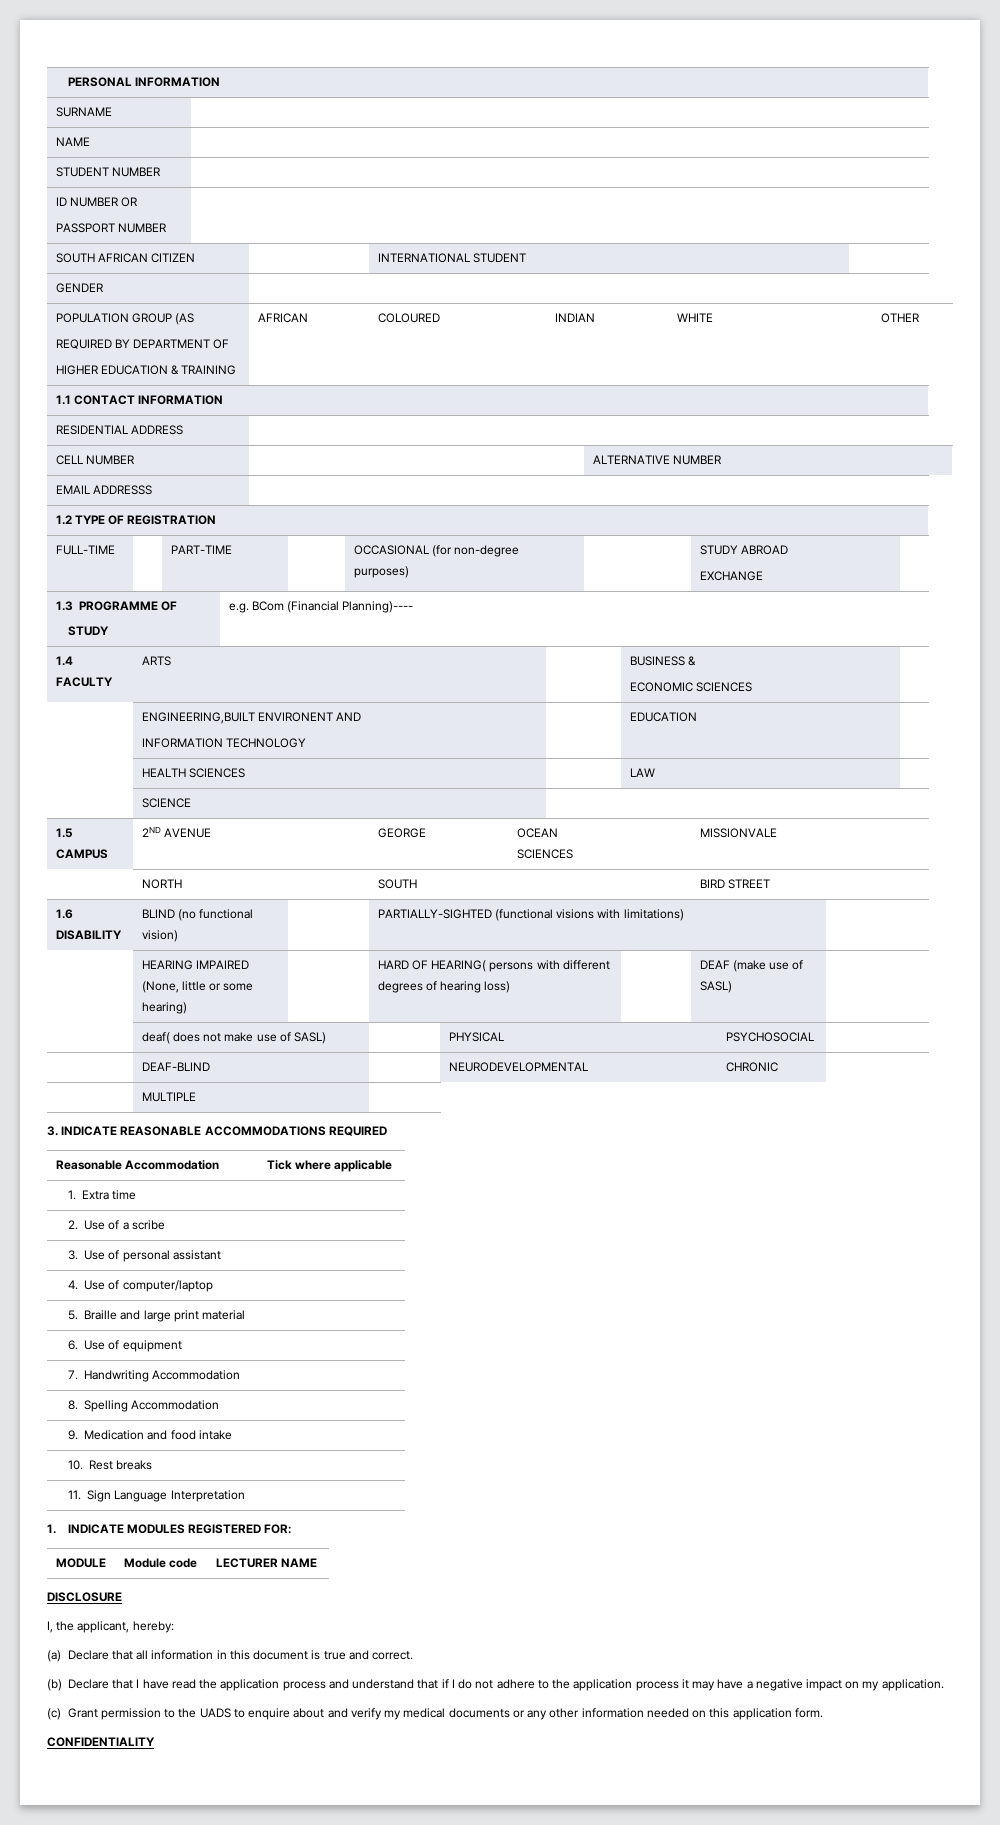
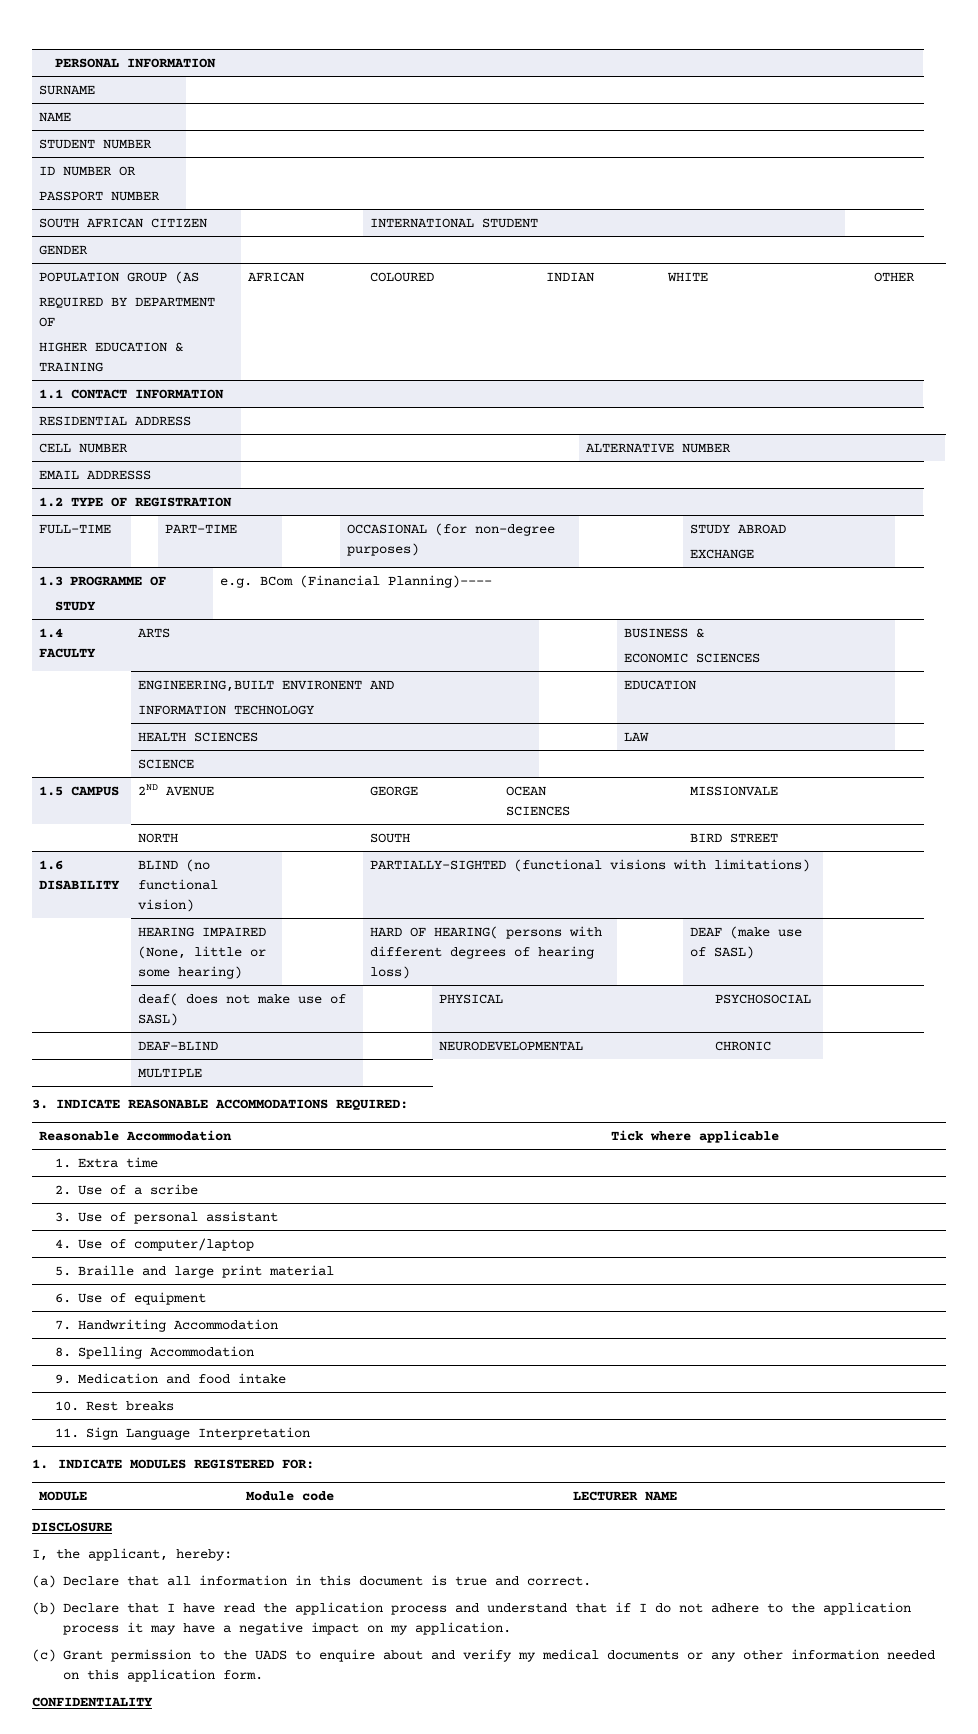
[328,1126,387,1136] REQUIRED -> [336,1099,408,1111] REQUIRED:

